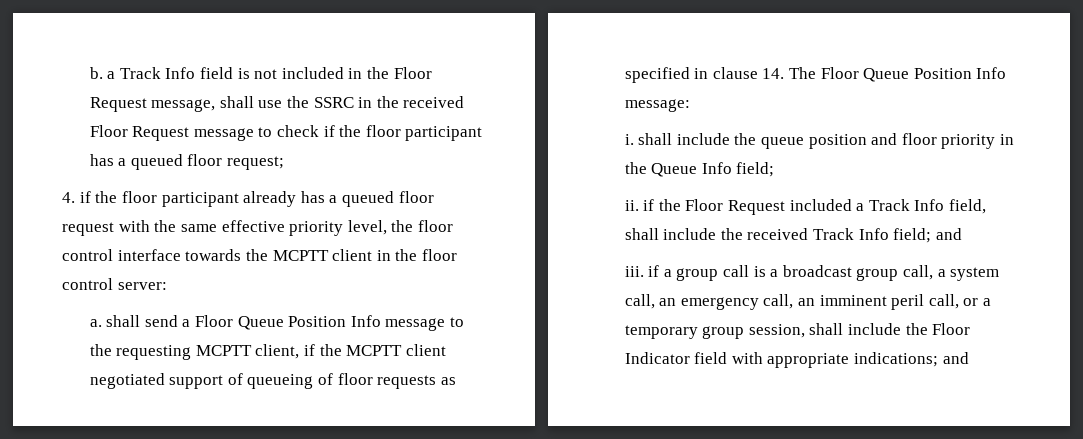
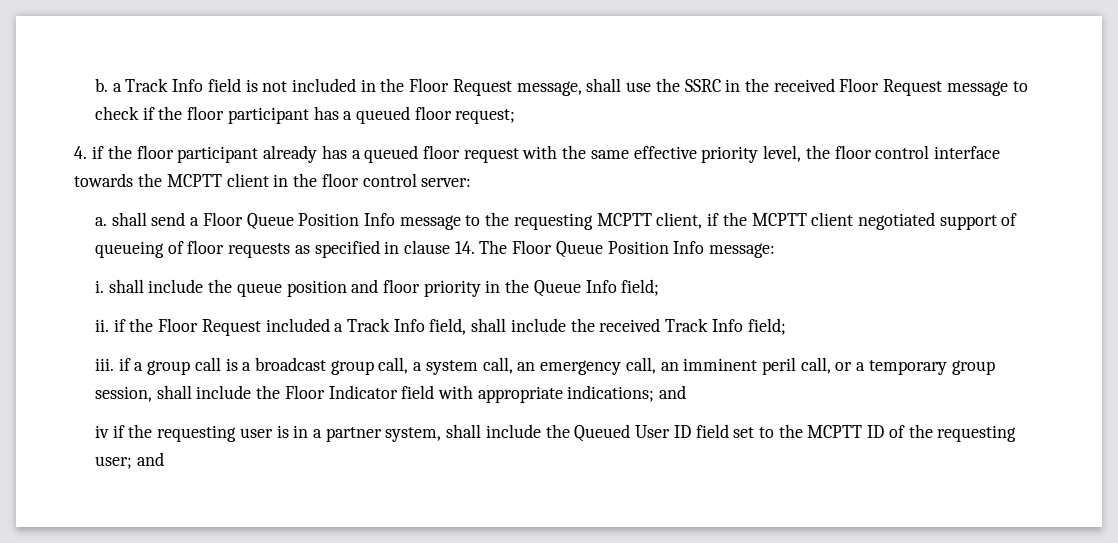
[935,228,962,240] and -> (786, 326) none
(969, 358) none -> [94,424,1017,442] [94,452,164,469] // iv if the requesting user is in a partner system, shall include the Queued User ID field set to the MCPTT ID of the requesting user; and

